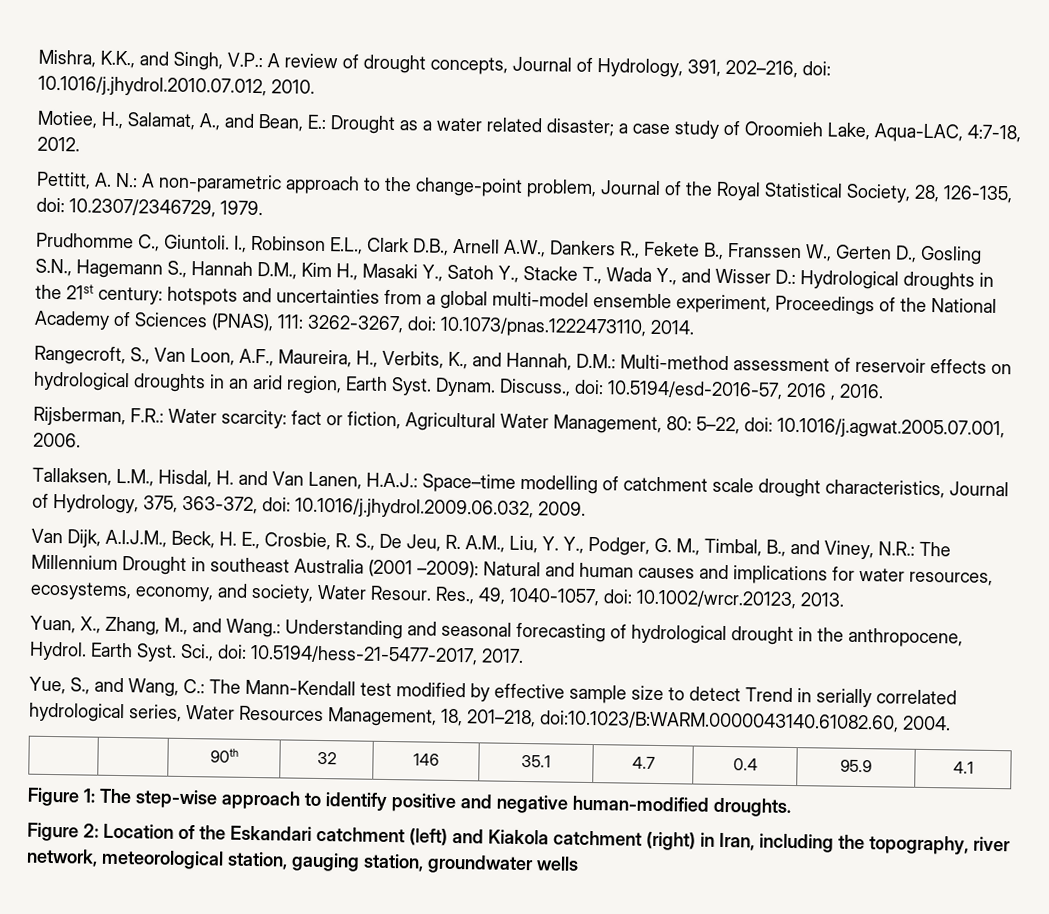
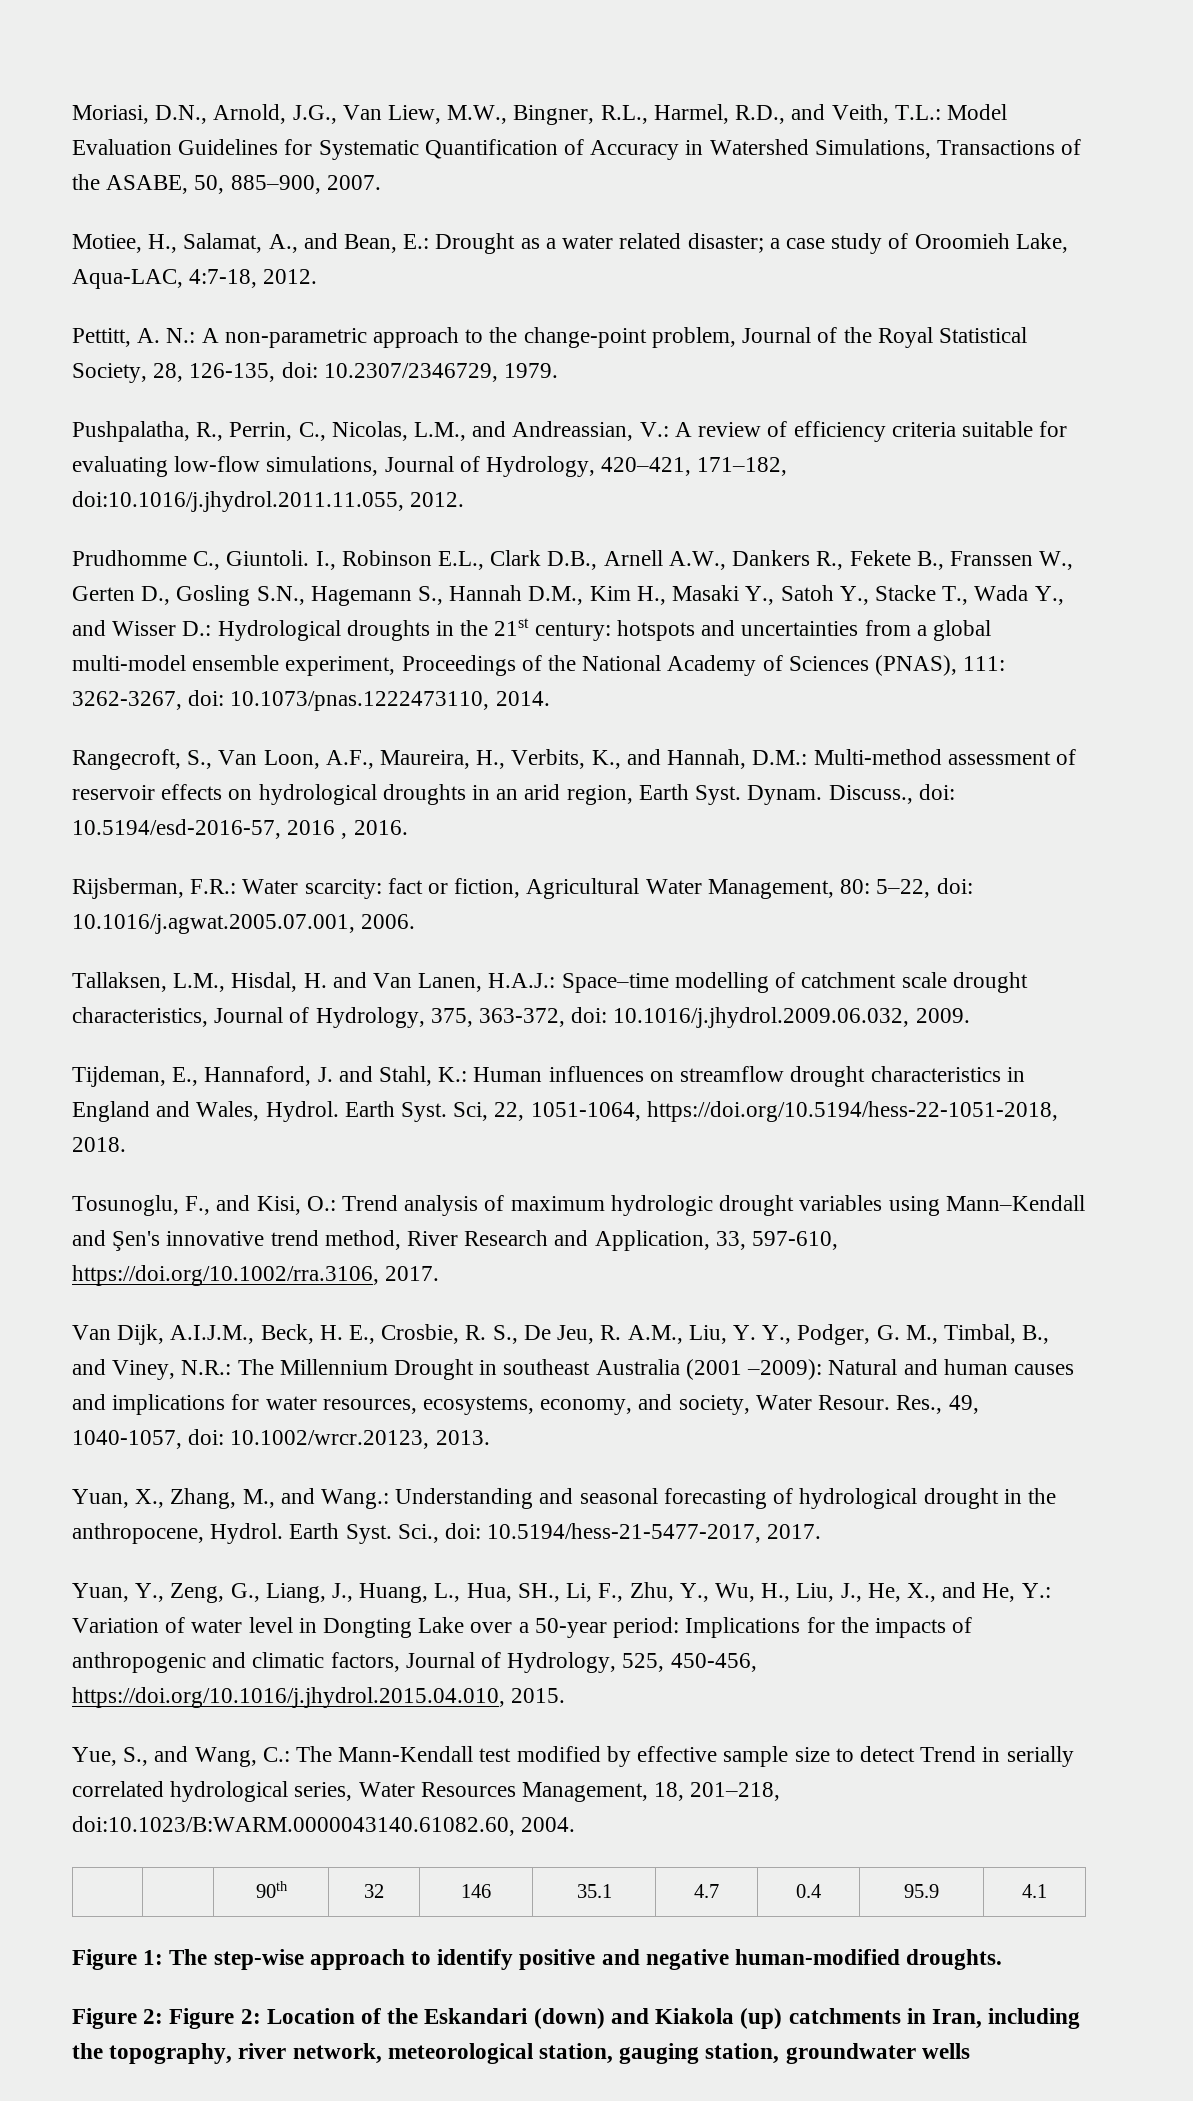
[38,49,831,79] [38,75,315,98] Mishra, K.K., and Singh, V.P.: A review of drought concepts, Journal of Hydrology, 391, 202–216, doi: 10.1016/j.jhydrol.2010.07.012, 2010. -> [72,104,1007,125] [72,139,1082,160] [72,174,381,194] Moriasi, D.N., Arnold, J.G., Van Liew, M.W., Bingner, R.L., Harmel, R.D., and Veith, T.L.: Model Evaluation Guidelines for Systematic Quantification of Accuracy in Watershed Simulations, Transactions of the ASABE, 50, 885–900, 2007.
(263, 208) none -> [72,421,1068,442] [72,456,788,477] [72,491,465,512] // Pushpalatha, R., Perrin, C., Nicolas, L.M., and Andreassian, V.: A review of efficiency criteria suitable for evaluating low-flow simulations, Journal of Hydrology, 420–421, 171–182, doi:10.1016/j.jhydrol.2011.11.055, 2012.
(586, 508) none -> [72,1066,1025,1087] [72,1101,1058,1122] [72,1137,126,1152] [72,1195,1085,1216] [72,1230,839,1251] [72,1265,440,1286] // Tijdeman, E., Hannaford, J. and Stahl, K.: Human influences on streamflow drought characteristics in England and Wales, Hydrol. Earth Syst. Sci, 22, 1051-1064, https://doi.org/10.5194/hess-22-1051-2018, 2018. // Tosunoglu, F., and Kisi, O.: Trend analysis of maximum hydrologic drought variables using Mann–Kendall and Şen's innovative trend method, River Research and Application, 33, 597-610, https://doi.org/10.1002/rra.3106, 2017.
(524, 655) none -> [72,1582,1051,1603] [72,1617,973,1638] [72,1652,757,1673] [72,1687,566,1708] // Yuan, Y., Zeng, G., Liang, J., Huang, L., Hua, SH., Li, F., Zhu, Y., Wu, H., Liu, J., He, X., and He, Y.: Variation of water level in Dongting Lake over a 50-year period: Implications for the impacts of anthropogenic and climatic factors, Journal of Hydrology, 525, 450-456, https://doi.org/10.1016/j.jhydrol.2015.04.010, 2015.
(99, 830) none -> [169,2008,261,2029] Figure 2:
[316,826,696,851] catchment (left) and Kiakola catchment (right) -> [533,2008,901,2029] (down) and Kiakola (up) catchments

